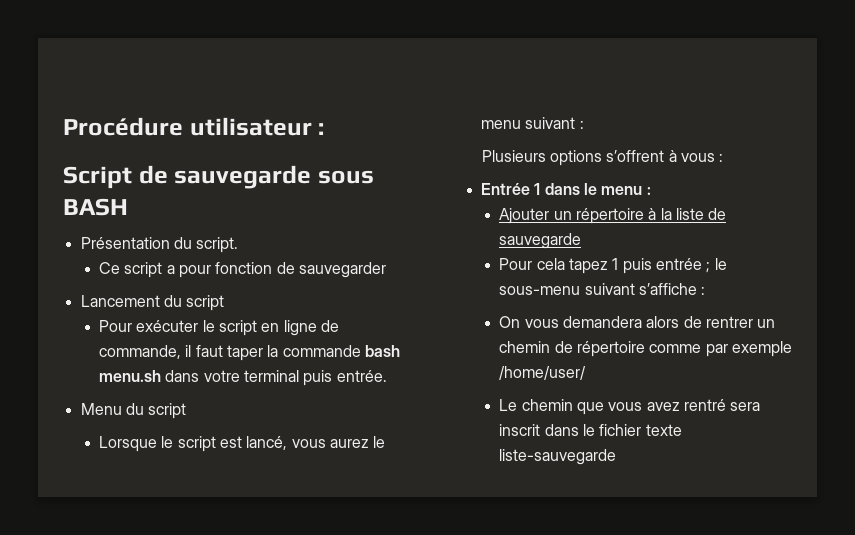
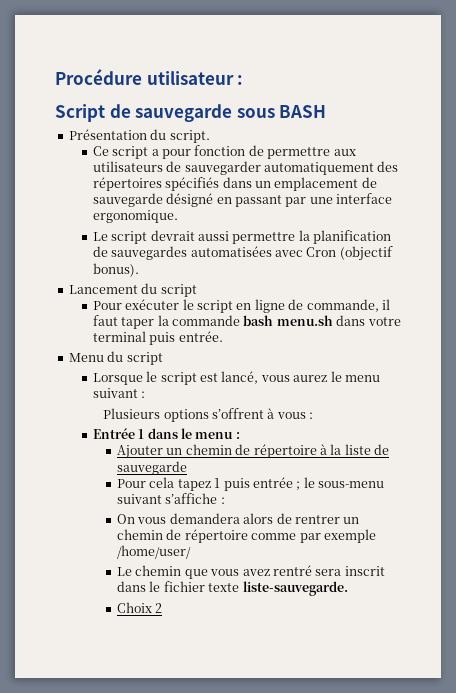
[298,262,386,278] sauvegarder -> [267,147,356,159] [92,161,399,175] [92,177,377,191] [92,193,393,207] [92,210,178,223] [92,230,392,244] [92,246,393,261] [92,263,139,277] permettre aux utilisateurs de sauvegarder automatiquement des répertoires spécifiés dans un emplacement de sauvegarde désigné en passant par une interface ergonomique. // Le script devrait aussi permettre la planification de sauvegardes automatisées avec Cron (objectif bonus).
(572, 215) none -> [185,444,251,455] chemin de
[499,449,617,465] liste-sauvegarde -> [242,581,348,596] [117,602,163,613] liste-sauvegarde. // Choix 2

